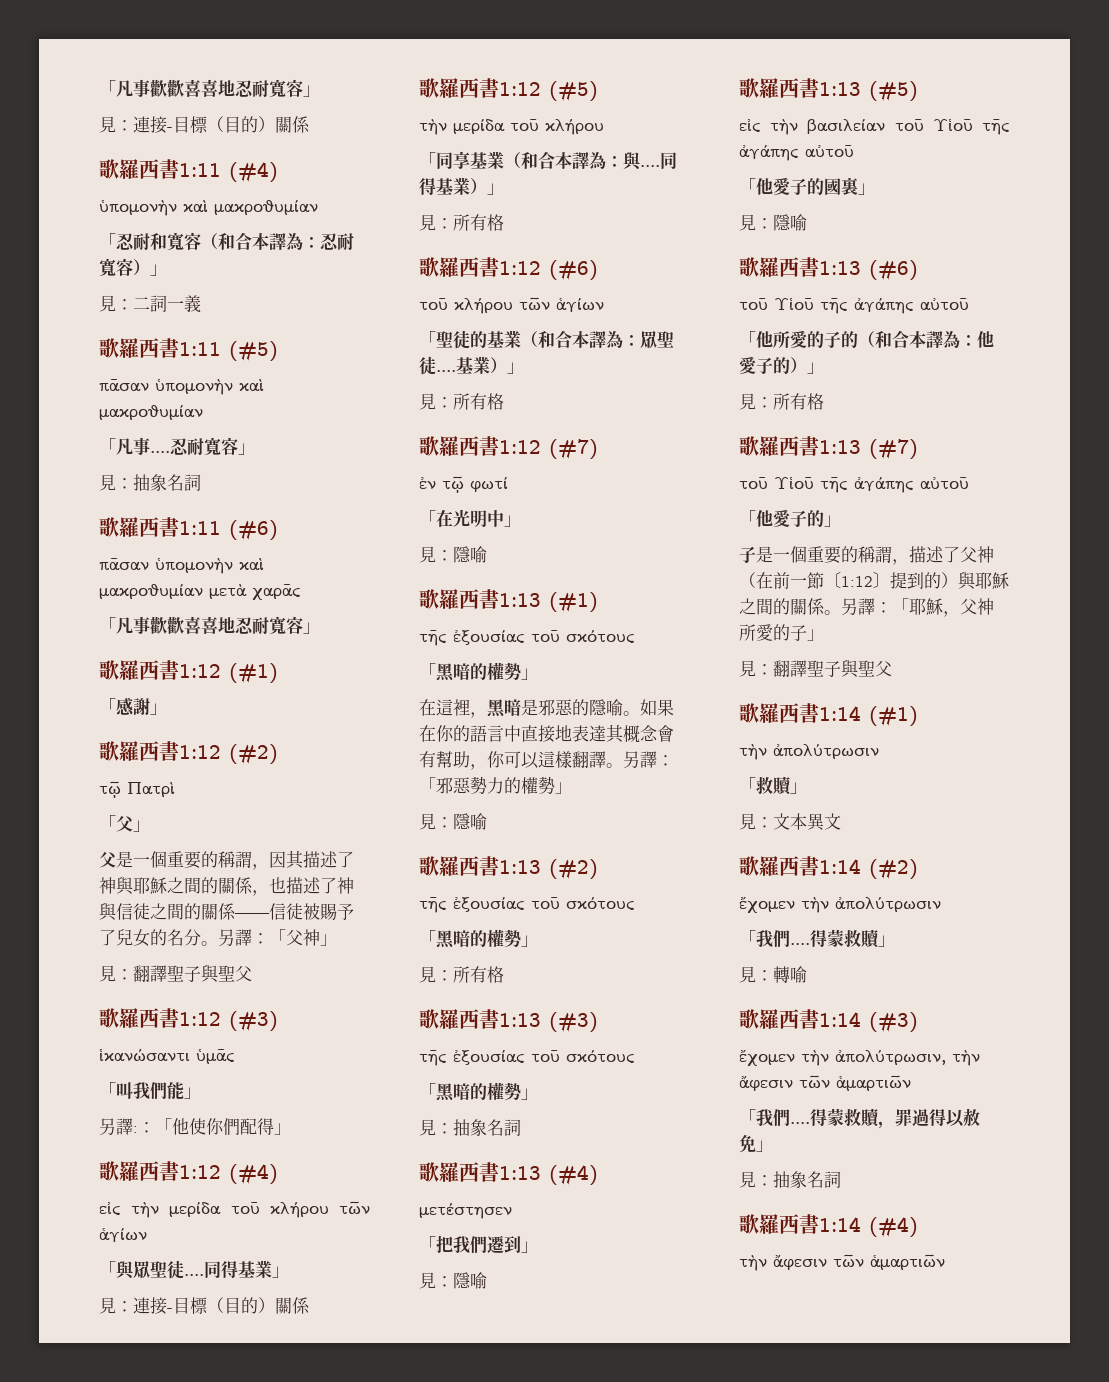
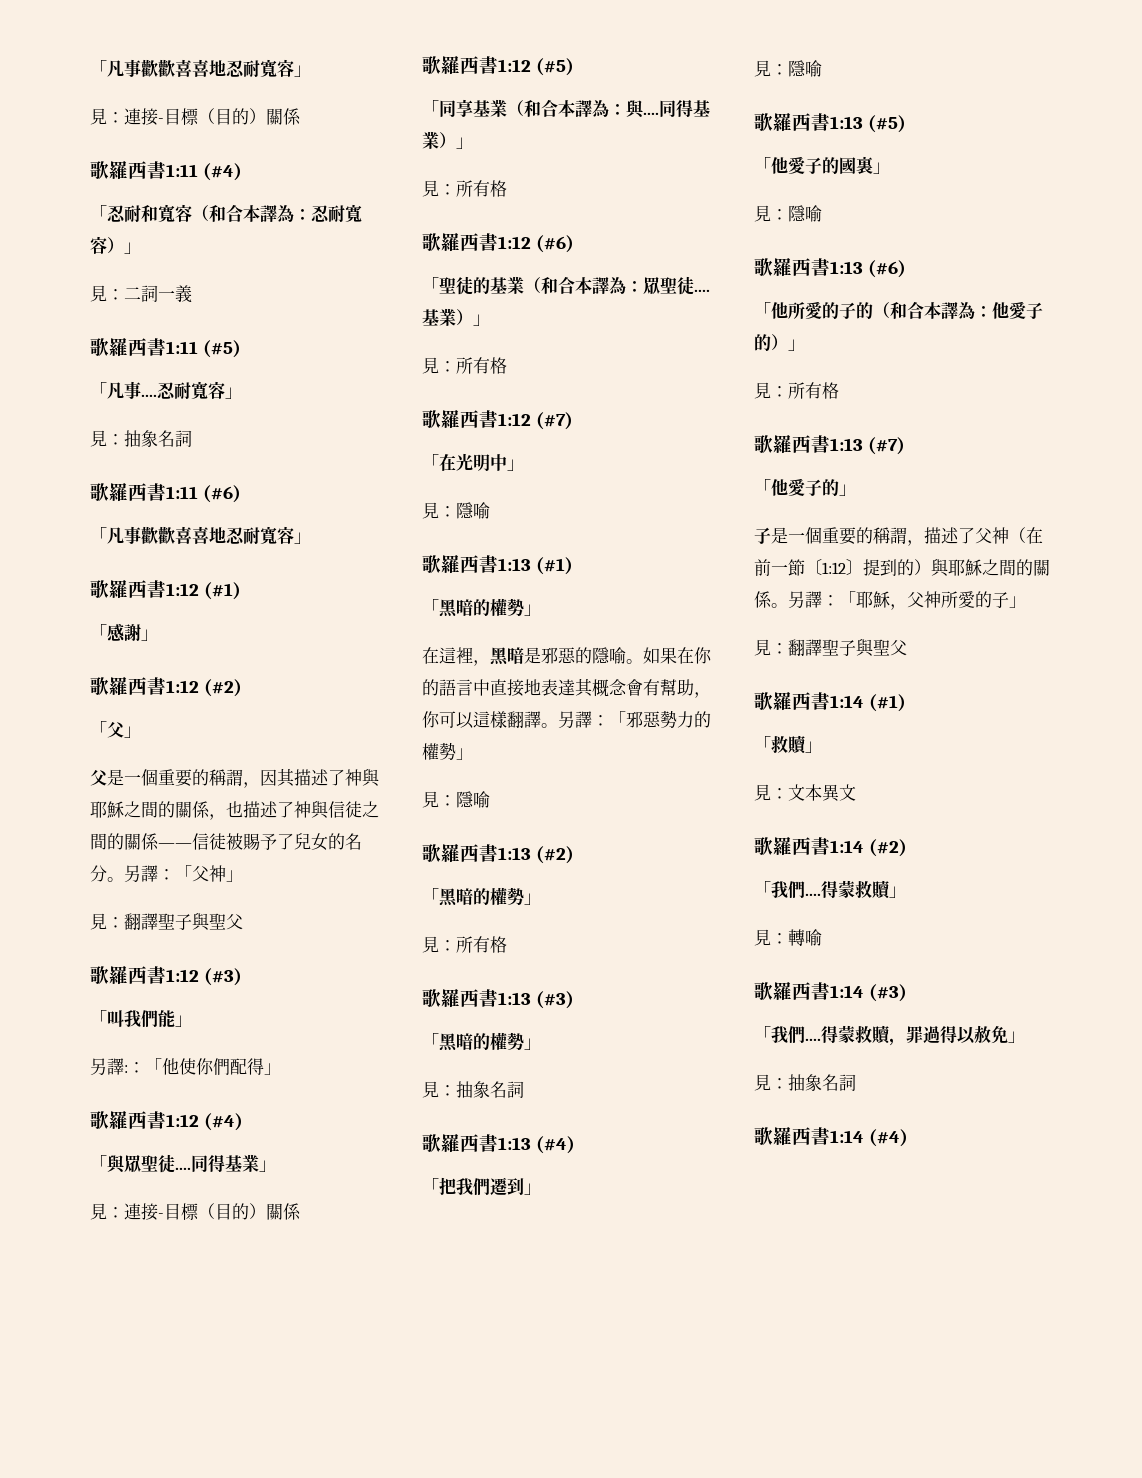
[99,200,318,216] // ὑπομονὴν καὶ μακροθυμίαν -> (242, 172) none
[99,379,264,395] [99,405,203,420] // πᾶσαν ὑπομονὴν καὶ μακροθυμίαν -> (241, 349) none
[99,558,264,574] [99,584,301,600] // πᾶσαν ὑπομονὴν καὶ μακροθυμίαν μετὰ χαρᾶς -> (241, 494) none
[99,781,175,798] // τῷ Πατρὶ -> (242, 688) none
[99,1049,235,1064] // ἱκανώσαντι ὑμᾶς -> (242, 977) none
[99,1201,370,1218] [99,1228,147,1243] // εἰς τὴν μερίδα τοῦ κλήρου τῶν ἁγίων -> (243, 1122) none
[419,119,604,135] // τὴν μερίδα τοῦ κλήρου -> (574, 67) none
[419,297,604,314] // τοῦ κλήρου τῶν ἁγίων -> (574, 244) none
[419,476,508,493] // ἐν τῷ φωτί -> (573, 421) none
[419,629,635,646] // τῆς ἐξουσίας τοῦ σκότους -> (573, 566) none
[419,896,635,913] // τῆς ἐξουσίας τοῦ σκότους -> (574, 855) none
[419,1049,635,1066] // τῆς ἐξουσίας τοῦ σκότους -> (574, 1000) none
[419,1203,512,1219] // μετέστησεν -> (575, 1145) none
[739,118,1010,135] [739,145,854,161] // εἰς τὴν βασιλείαν τοῦ Υἱοῦ τῆς ἀγάπης αὐτοῦ -> (906, 124) none
[739,297,969,314] // τοῦ Υἱοῦ τῆς ἀγάπης αὐτοῦ -> (906, 269) none
[739,476,969,493] // τοῦ Υἱοῦ τῆς ἀγάπης αὐτοῦ -> (905, 446) none
[739,744,879,760] // τὴν ἀπολύτρωσιν -> (906, 703) none
[739,897,941,913] // ἔχομεν τὴν ἀπολύτρωσιν -> (907, 848) none
[739,1050,980,1066] [739,1075,911,1091] // ἔχομεν τὴν ἀπολύτρωσιν, τὴν ἄφεσιν τῶν ἁμαρτιῶν -> (907, 993) none
[739,1254,945,1271] // τὴν ἄφεσιν τῶν ἁμαρτιῶν -> (908, 1138) none

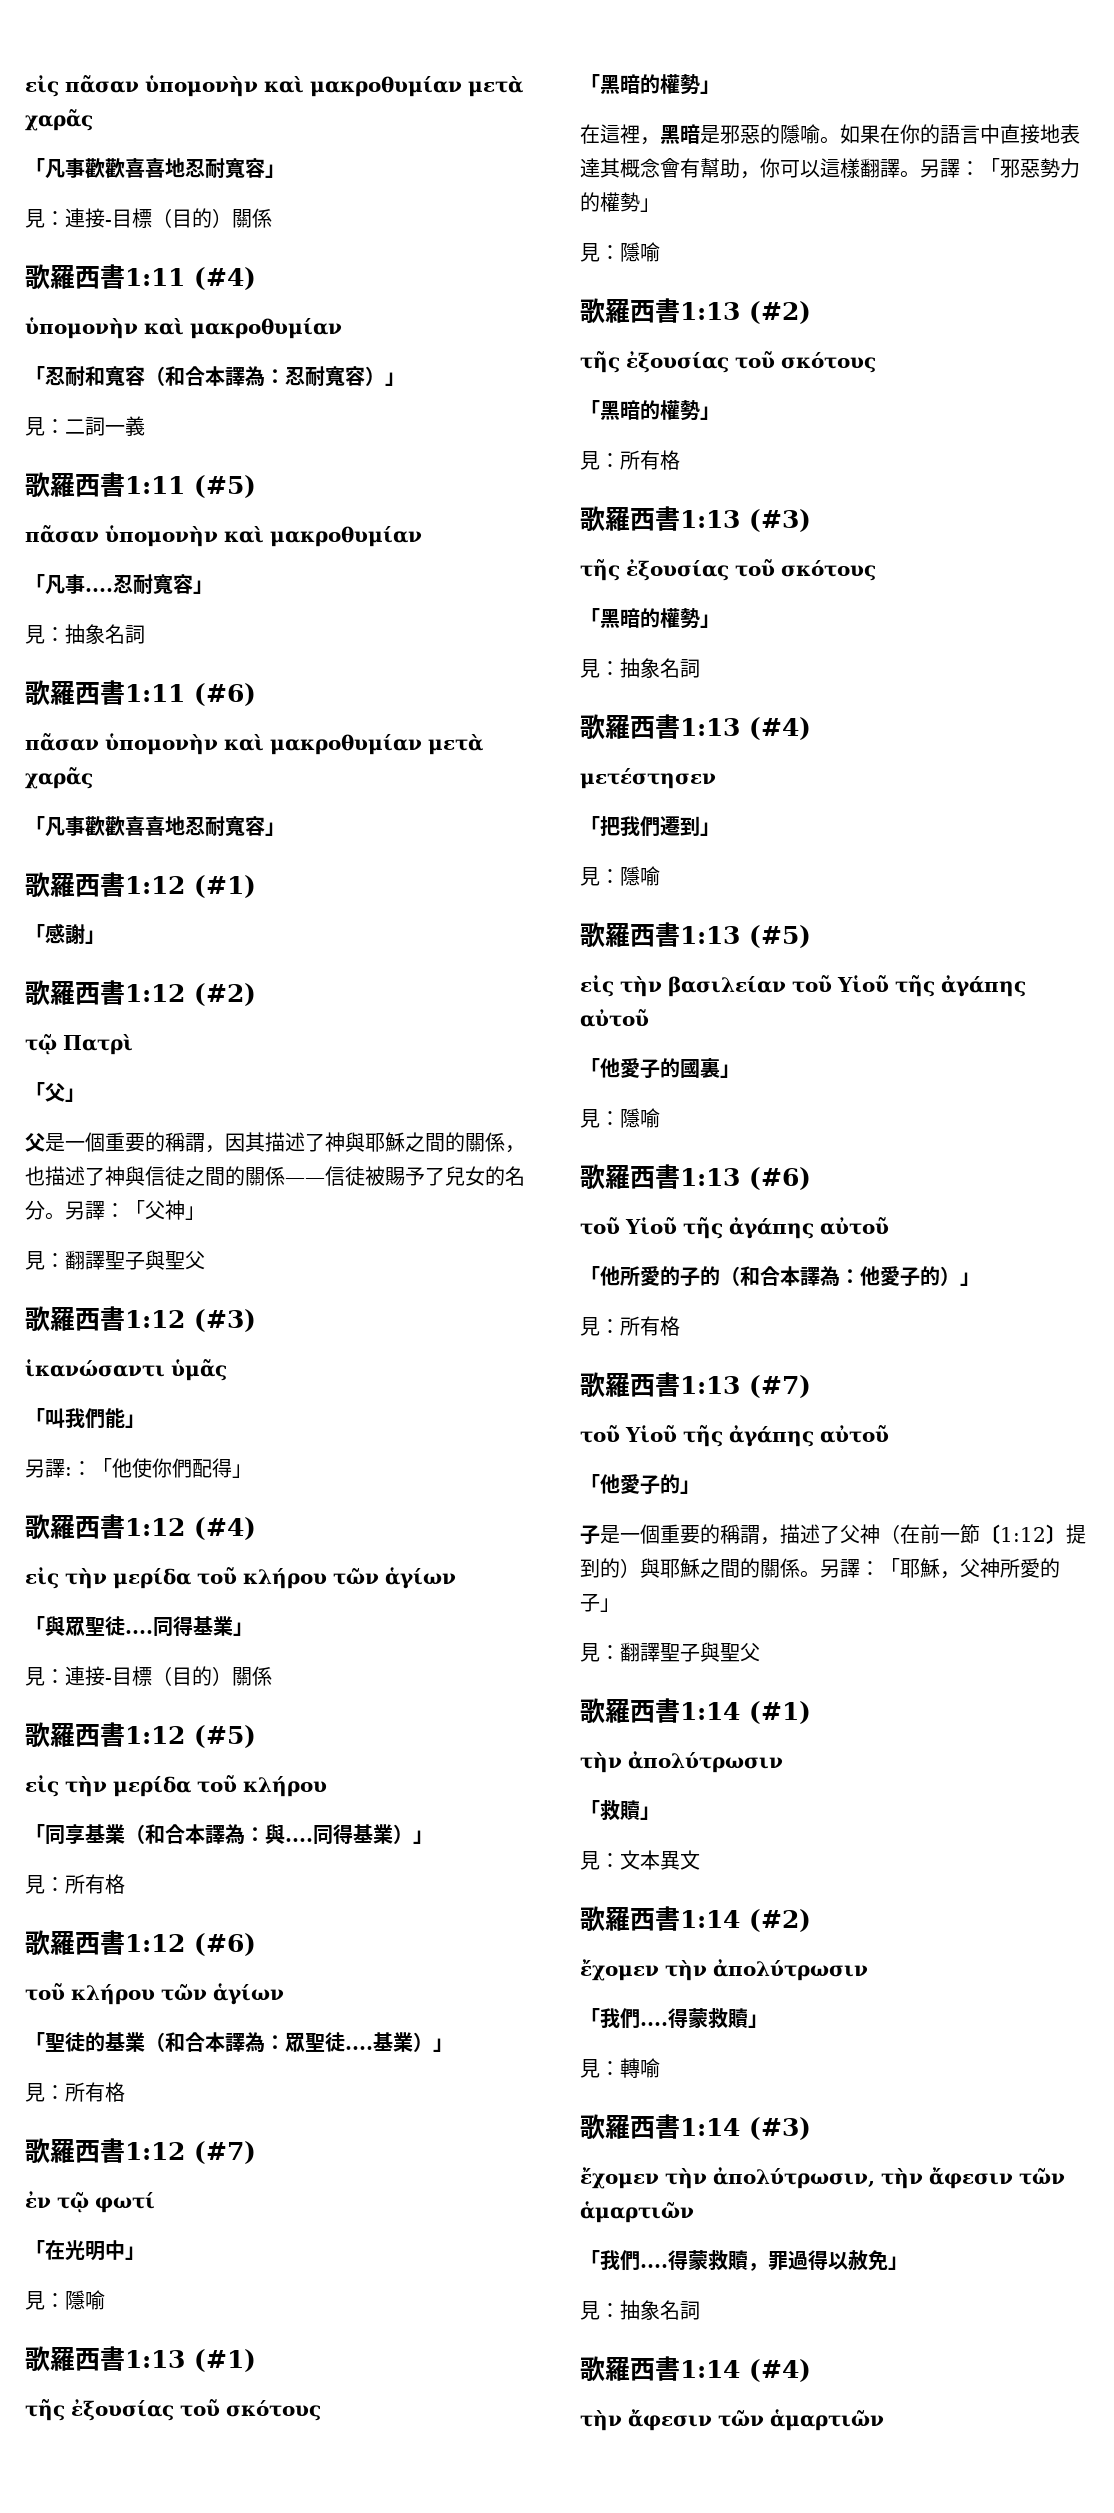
(90, 67) none -> [25,75,523,97] [25,109,93,131] εἰς πᾶσαν ὑπομονὴν καὶ μακροθυμίαν μετὰ χαρᾶς //
(242, 172) none -> [25,317,342,339] // ὑπομονὴν καὶ μακροθυμίαν
(241, 349) none -> [25,525,422,547] // πᾶσαν ὑπομονὴν καὶ μακροθυμίαν
(241, 494) none -> [25,733,483,755] [25,767,93,789] // πᾶσαν ὑπομονὴν καὶ μακροθυμίαν μετὰ χαρᾶς
(242, 688) none -> [25,1034,133,1055] // τῷ Πατρὶ
(242, 977) none -> [25,1359,227,1381] // ἱκανώσαντι ὑμᾶς
(243, 1122) none -> [25,1567,456,1589] // εἰς τὴν μερίδα τοῦ κλήρου τῶν ἁγίων
(574, 67) none -> [25,1775,327,1797] // εἰς τὴν μερίδα τοῦ κλήρου
(574, 244) none -> [25,1983,284,2005] // τοῦ κλήρου τῶν ἁγίων
(573, 421) none -> [25,2191,155,2213] // ἐν τῷ φωτί
(573, 566) none -> [25,2399,321,2421] // τῆς ἐξουσίας τοῦ σκότους
(574, 855) none -> [580,351,876,373] // τῆς ἐξουσίας τοῦ σκότους
(574, 1000) none -> [580,559,876,581] // τῆς ἐξουσίας τοῦ σκότους
(575, 1145) none -> [580,768,716,789] // μετέστησεν
(906, 124) none -> [580,975,1026,997] [580,1009,649,1027] // εἰς τὴν βασιλείαν τοῦ Υἱοῦ τῆς ἀγάπης αὐτοῦ
(906, 269) none -> [580,1217,889,1239] // τοῦ Υἱοῦ τῆς ἀγάπης αὐτοῦ
(905, 446) none -> [580,1425,889,1447] // τοῦ Υἱοῦ τῆς ἀγάπης αὐτοῦ
(906, 703) none -> [580,1751,783,1773] // τὴν ἀπολύτρωσιν
(907, 848) none -> [580,1959,868,1981] // ἔχομεν τὴν ἀπολύτρωσιν
(907, 993) none -> [580,2167,1065,2189] [580,2201,694,2223] // ἔχομεν τὴν ἀπολύτρωσιν, τὴν ἄφεσιν τῶν ἁμαρτιῶν
(908, 1138) none -> [580,2409,884,2431] // τὴν ἄφεσιν τῶν ἁμαρτιῶν

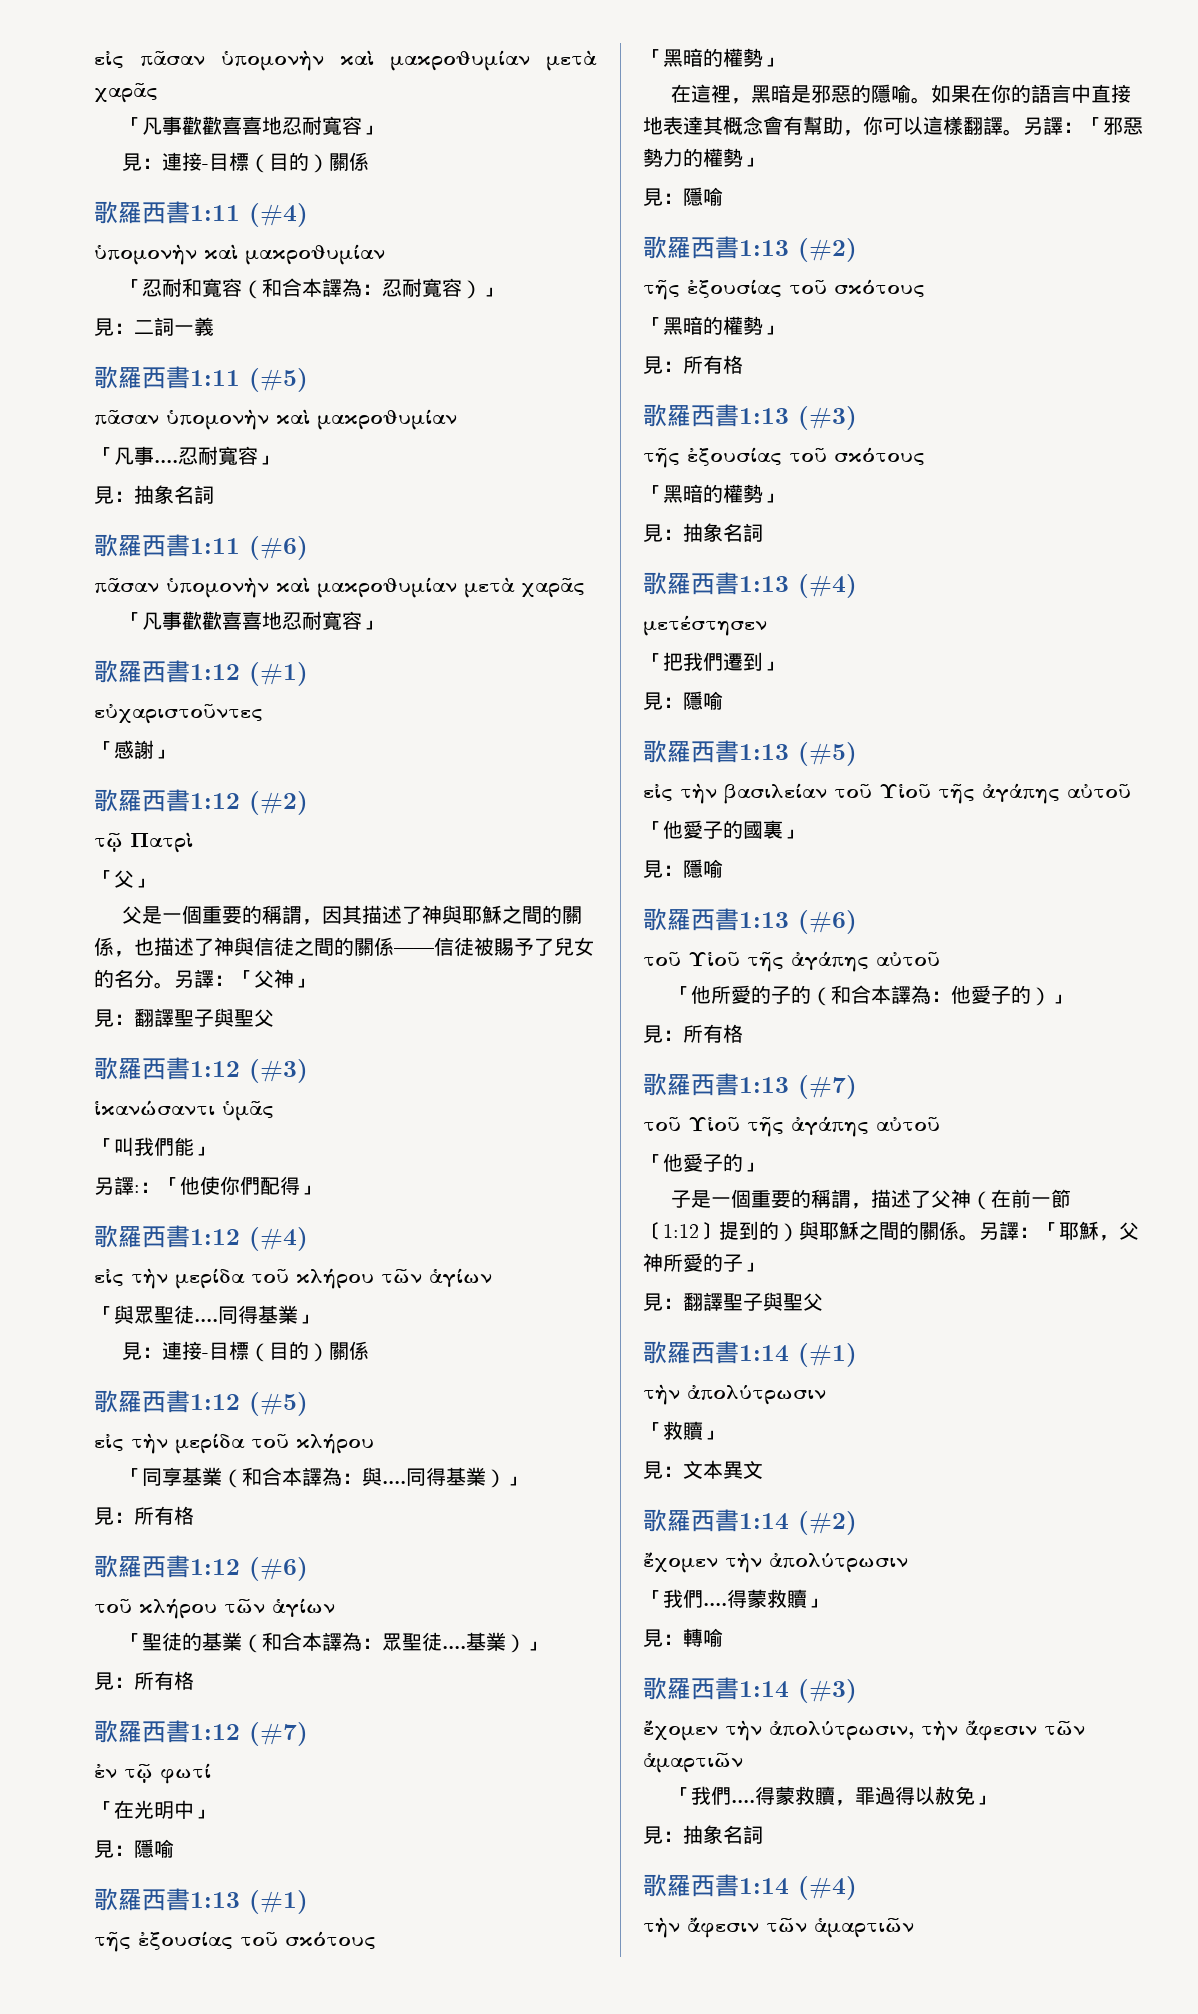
(256, 886) none -> [94,704,263,724] // εὐχαριστοῦντες

